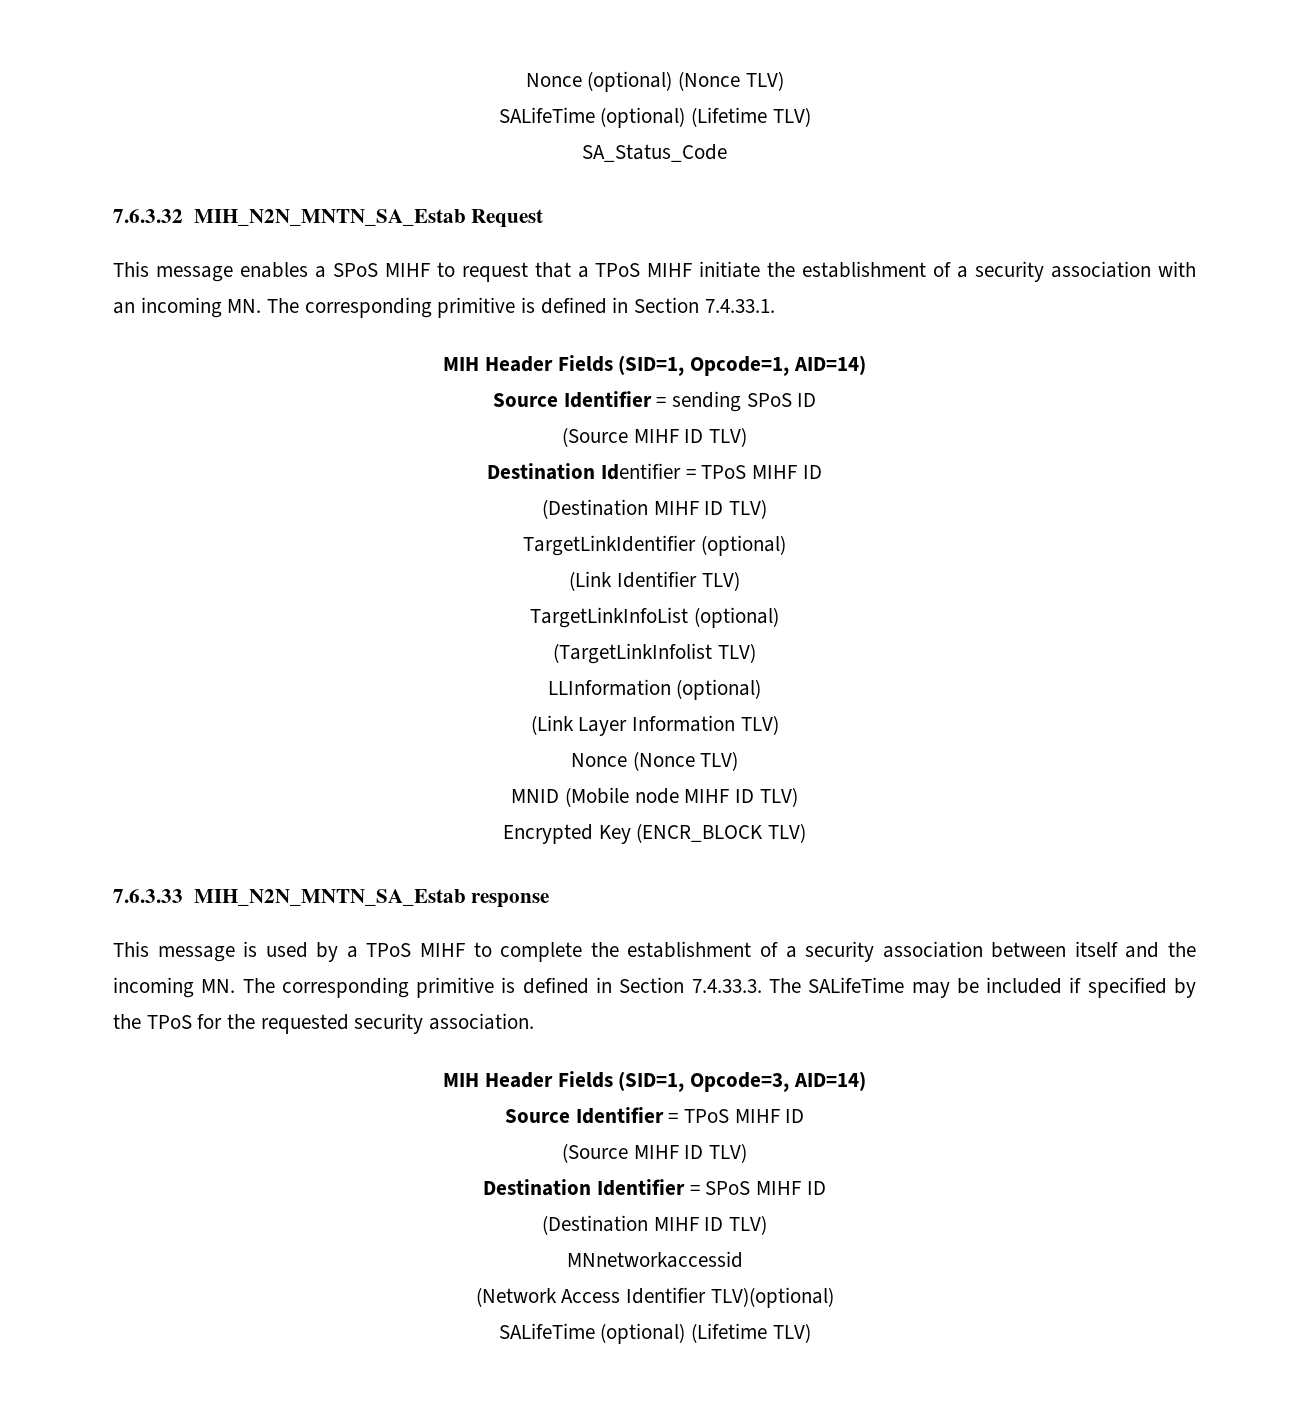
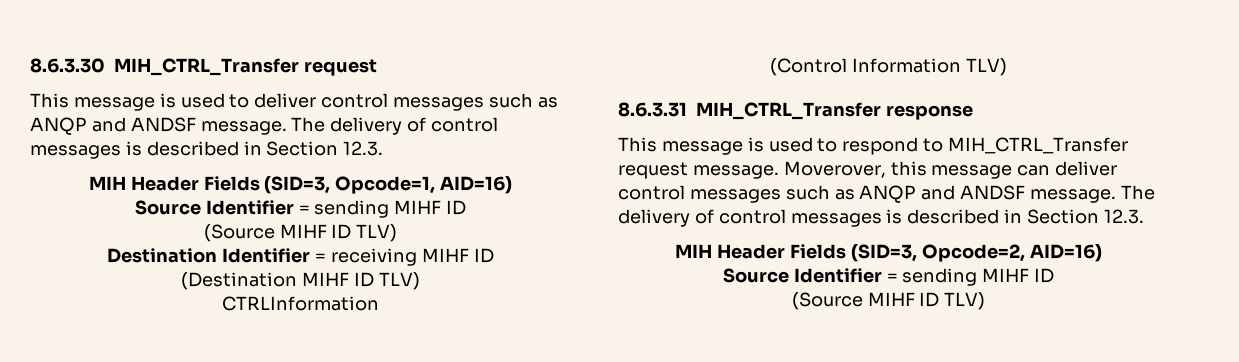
[525,71,784,92] [498,107,811,128] [582,144,727,162] [113,209,544,228] [113,261,1196,282] [113,297,775,318] [443,355,866,376] [492,391,817,412] [561,427,748,447] [487,463,822,480] [541,499,768,519] [523,535,786,556] [569,571,740,591] [530,607,779,628] [553,643,756,664] [547,679,762,700] [530,715,779,736] [570,751,739,771] [511,787,798,807] [502,823,807,844] [113,889,550,908] [113,941,1196,962] [113,977,1196,998] [113,1013,535,1034] [443,1071,866,1092] [504,1107,729,1124] Nonce (optional) (Nonce TLV) // SALifeTime (optional) (Lifetime TLV) // SA_Status_Code // 7.6.3.32 MIH_N2N_MNTN_SA_Estab Request // This message enables a SPoS MIHF to request that a TPoS MIHF initiate the establishment of a security association with an incoming MN. The corresponding primitive is defined in Section 7.4.33.1. // MIH Header Fields (SID=1, Opcode=1, AID=14) // Source Identifier = sending SPoS ID // (Source MIHF ID TLV) // Destination Identifier = TPoS MIHF ID // (Destination MIHF ID TLV) // TargetLinkIdentifier (optional) // (Link Identifier TLV) // TargetLinkInfoList (optional) // (TargetLinkInfolist TLV) // LLInformation (optional) // (Link Layer Information TLV) // Nonce (Nonce TLV) // MNID (Mobile node MIHF ID TLV) // Encrypted Key (ENCR_BLOCK TLV) // 7.6.3.33 MIH_N2N_MNTN_SA_Estab response // This message is used by a TPoS MIHF to complete the establishment of a security association between itself and the incoming MN. The corresponding primitive is defined in Section 7.4.33.3. The SALifeTime may be included if specified by the TPoS for the requested security association. // MIH Header Fields (SID=1, Opcode=3, AID=14) // Source Identifier = TPoS -> [30,58,377,76] [30,93,558,111] [30,117,499,135] [30,141,384,159] [88,176,513,194] [134,200,390,218] 8.6.3.30 MIH_CTRL_Transfer request // This message is used to deliver control messages such as ANQP and ANDSF message. The delivery of control messages is described in Section 12.3. // MIH Header Fields (SID=3, Opcode=1, AID=16) // Source Identifier = sending
[705,1181,826,1195] [541,1215,768,1235] [566,1251,743,1268] [475,1287,834,1308] [498,1323,767,1344] SPoS MIHF ID // (Destination MIHF ID TLV) // MNnetworkaccessid // (Network Access Identifier TLV)(optional) // SALifeTime (optional) (Lifetime -> [330,248,494,266] [181,272,420,290] [222,296,379,311] [770,58,1007,76] [618,102,973,120] [618,137,1129,155] [618,161,1118,179] [618,185,1155,203] [618,209,1144,227] [675,244,1102,262] [722,268,1055,286] [791,292,940,310] receiving MIHF ID // (Destination MIHF ID TLV) // CTRLInformation // (Control Information TLV) // 8.6.3.31 MIH_CTRL_Transfer response // This message is used to respond to MIH_CTRL_Transfer request message. Moverover, this message can deliver control messages such as ANQP and ANDSF message. The delivery of control messages is described in Section 12.3. // MIH Header Fields (SID=3, Opcode=2, AID=16) // Source Identifier = sending MIHF ID // (Source MIHF ID

